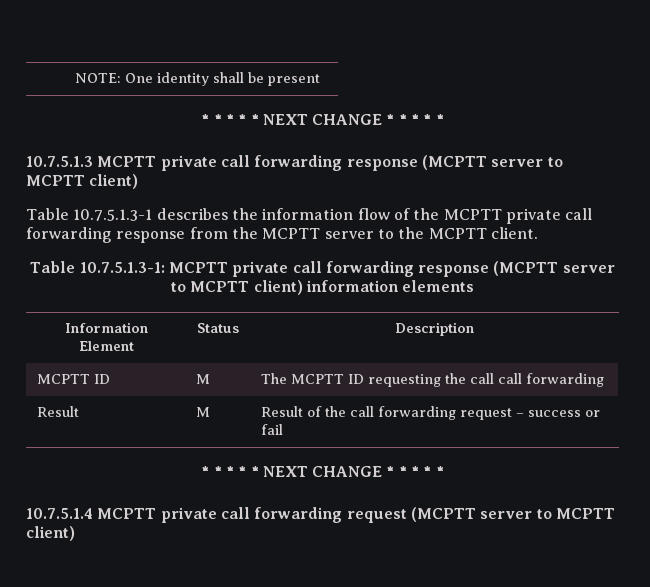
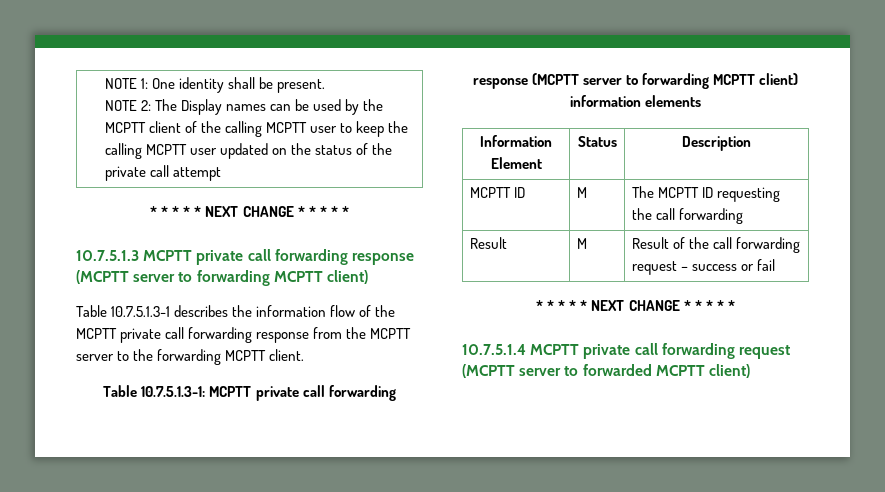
[75,73,122,83] NOTE: -> [104,78,148,89] NOTE 1:
[268,74,321,86] present -> [277,79,326,93] [104,99,384,115] [104,121,409,137] [104,143,393,159] [104,165,221,181] present. // NOTE 2: The Display names can be used by the MCPTT client of the calling MCPTT user to keep the calling MCPTT user updated on the status of the private call attempt
(563, 162) none -> [196,270,270,286] forwarding
(425, 233) none -> [157,349,222,365] forwarding
(186, 287) none -> [642,73,710,89] forwarding
[497,373,522,384] call -> (675, 214) none
(552, 514) none -> [582,364,652,376] forwarded

